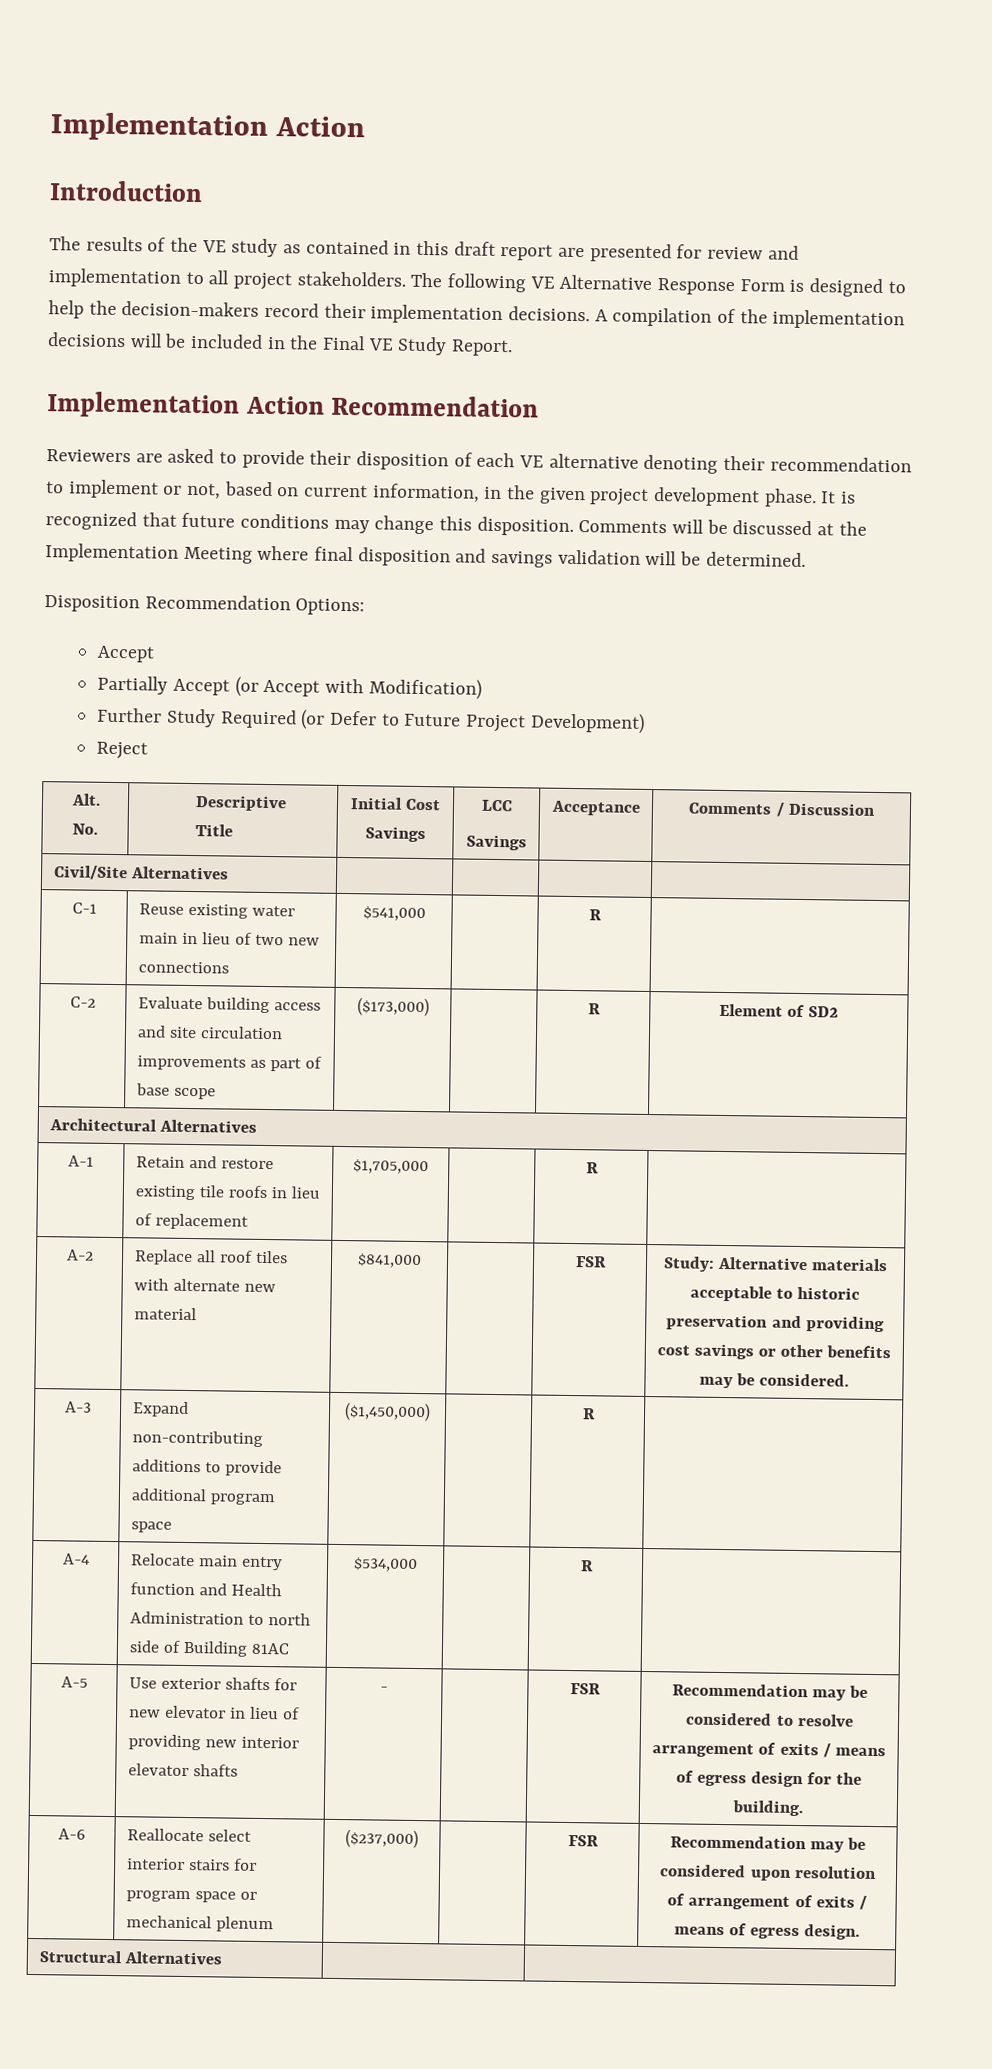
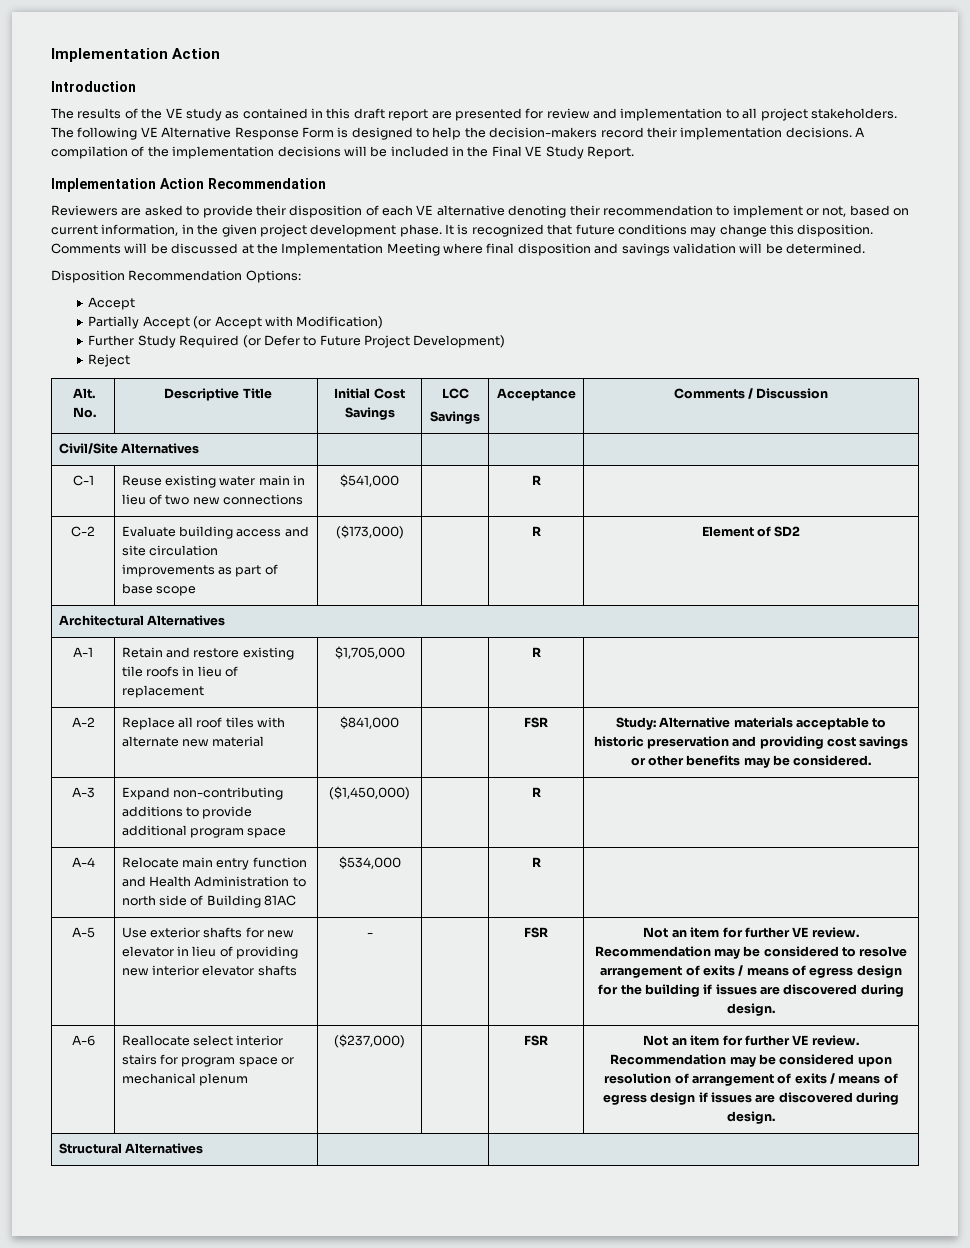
(601, 1689) none -> [643,927,859,938] Not an item for further VE review.
[732,1800,803,1817] building. -> [644,984,904,997] [727,1003,775,1016] building if issues are discovered during design.
(599, 1841) none -> [643,1035,859,1046] Not an item for further VE review.
(801, 1933) none -> [650,1092,900,1105] design if issues are discovered during

